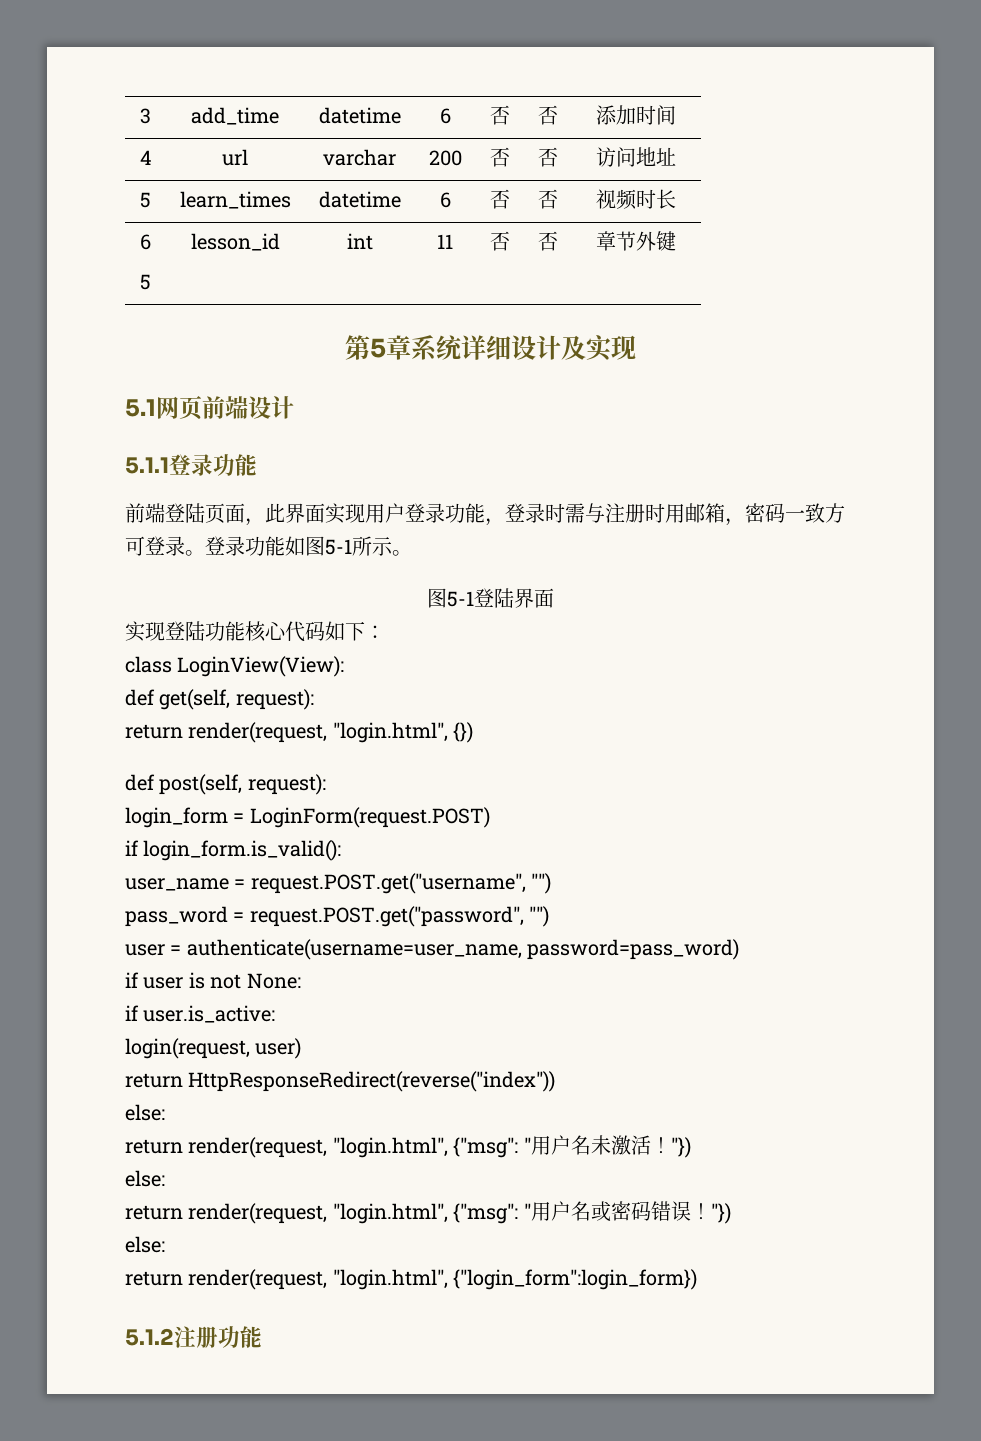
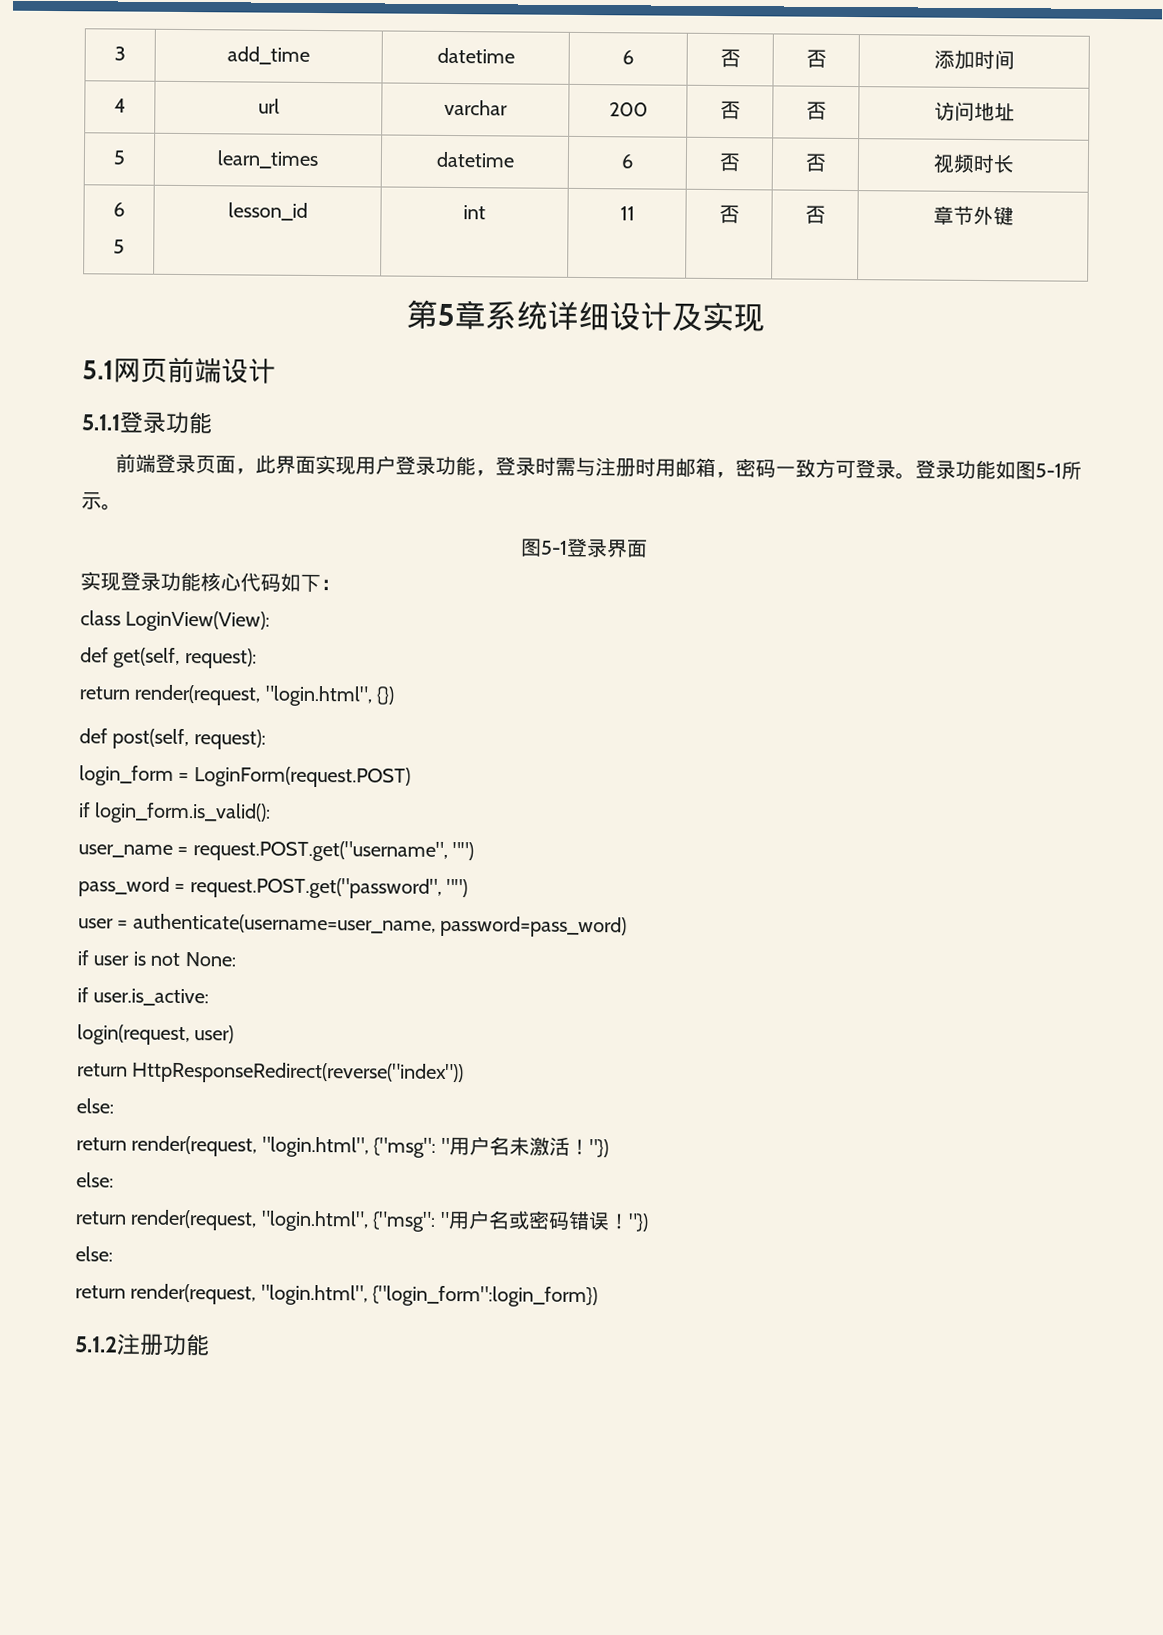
[185,503,205,523] 陆 -> [175,454,197,474] 录
[494,588,514,608] 陆 -> [585,539,608,558] 录
[185,621,205,641] 陆 -> [140,572,161,591] 录

